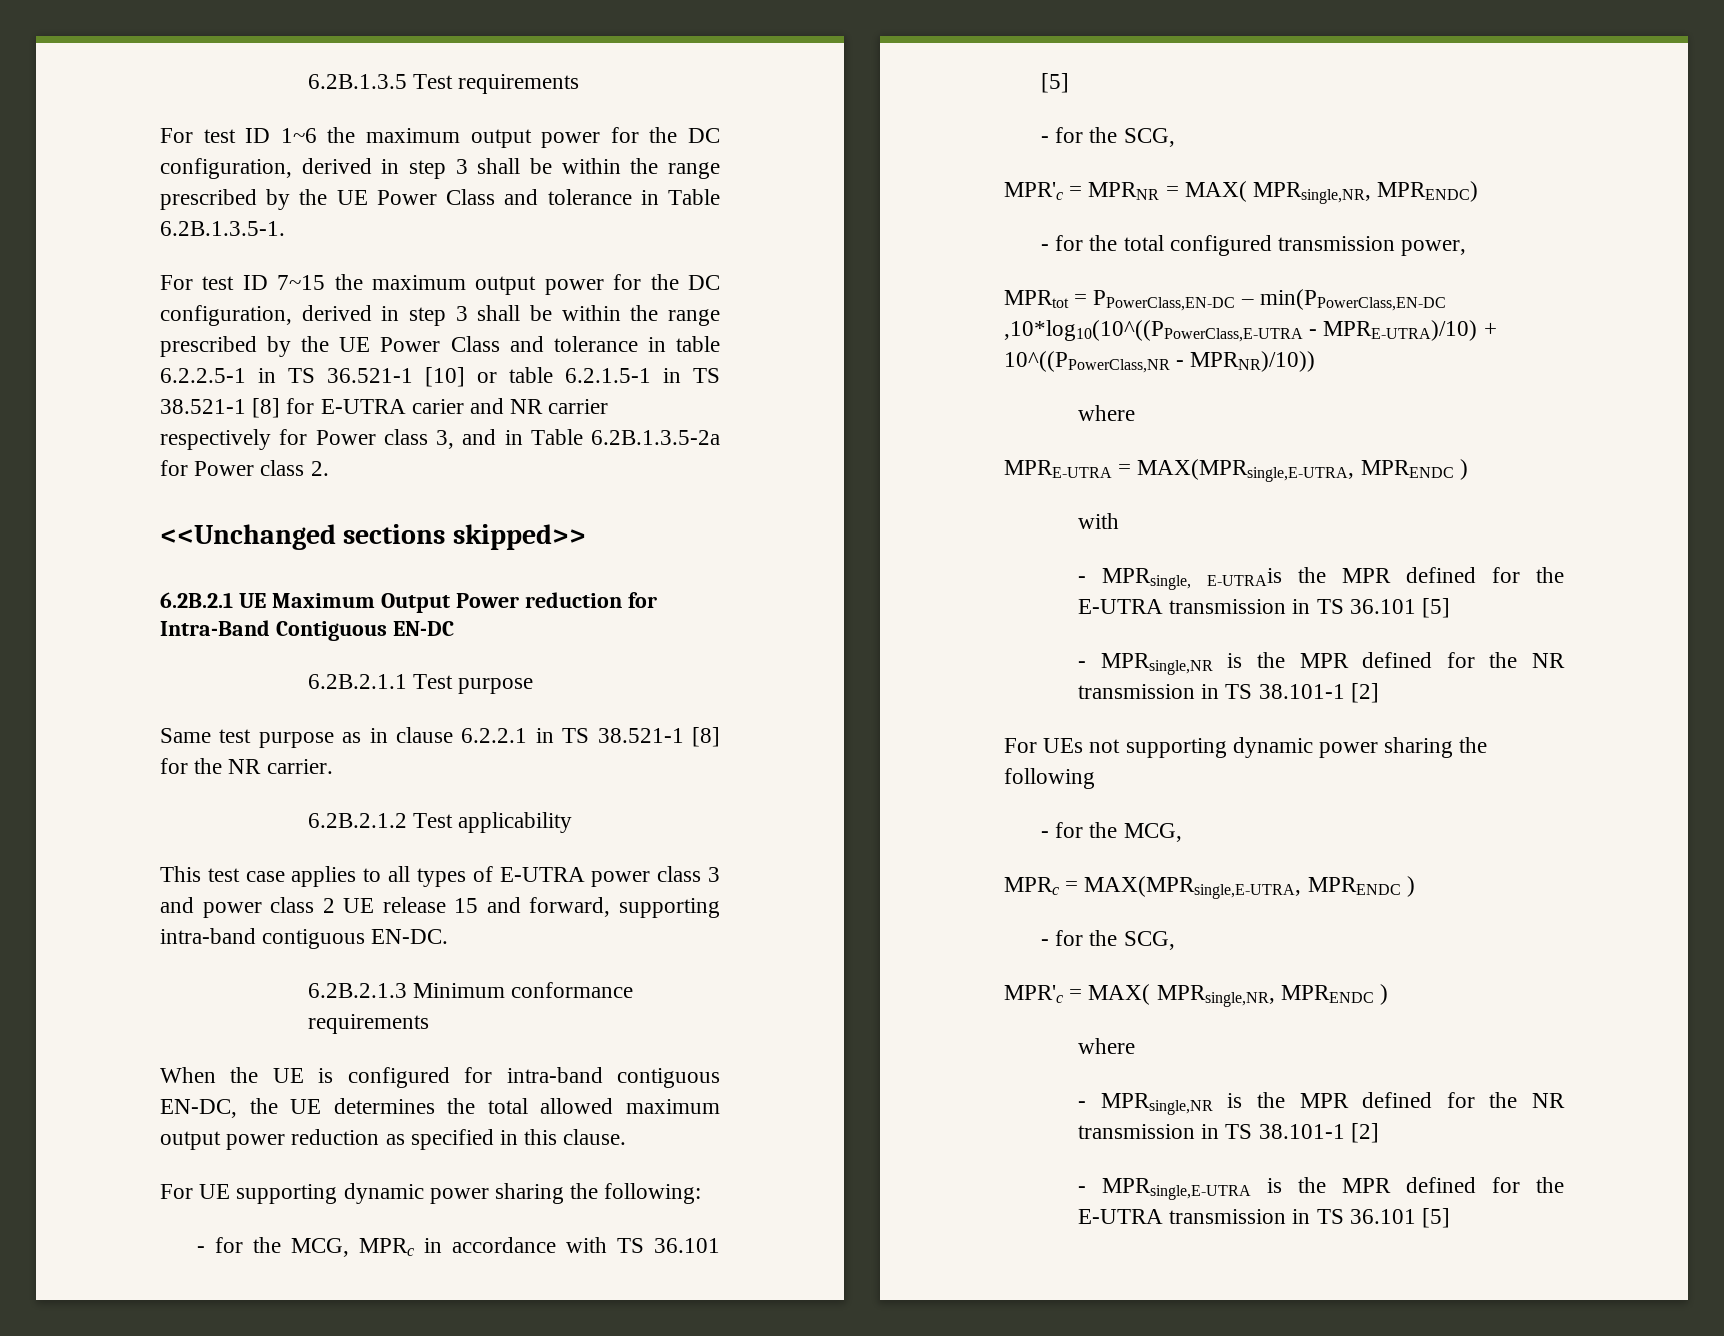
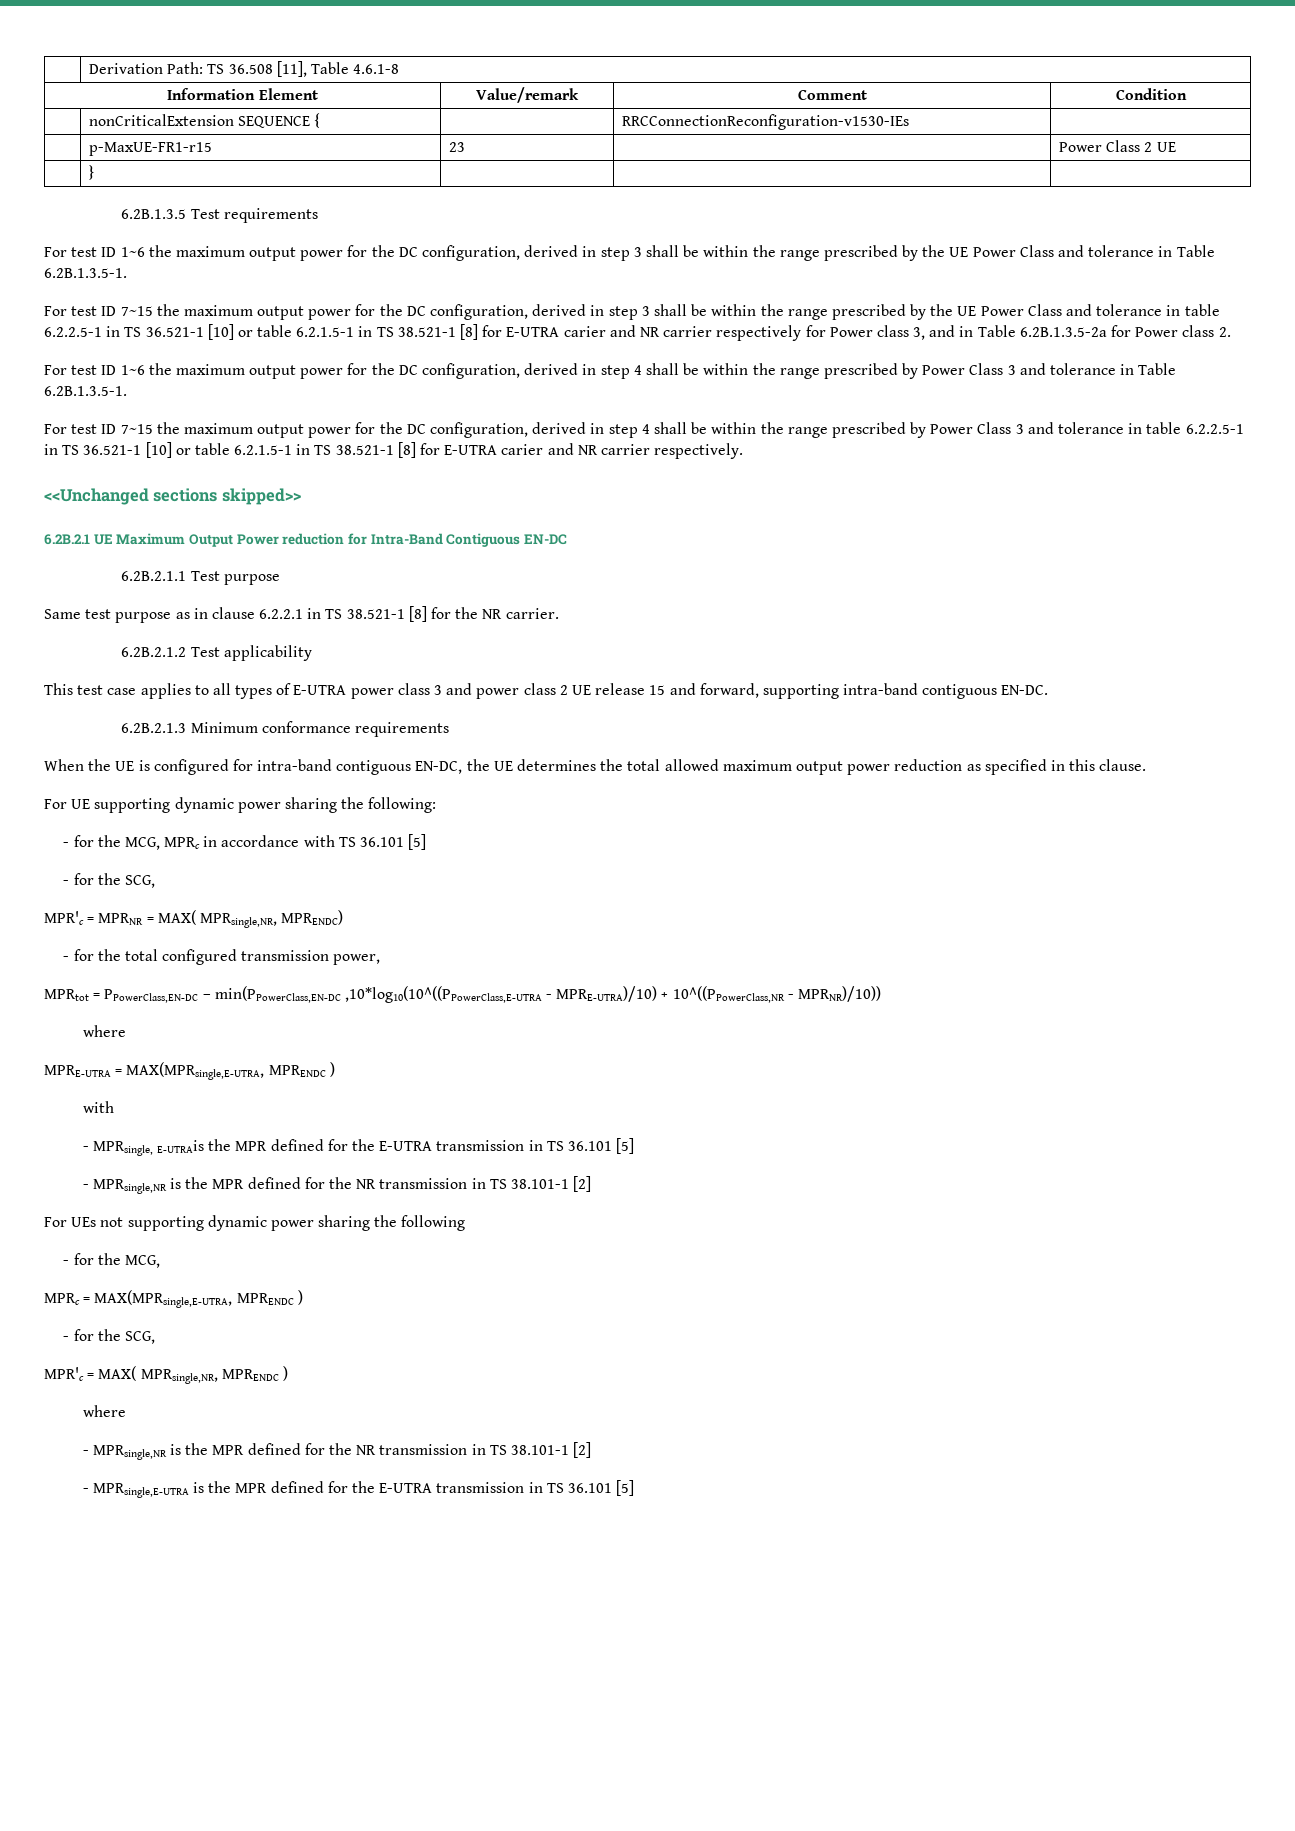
(308, 81) none -> [89,61,400,77] [167,88,318,100] [476,87,579,103] [797,89,867,100] [1115,88,1187,100] [89,113,321,128] [622,114,910,130] [89,142,213,156] [449,142,466,152] [1059,140,1176,152] [89,165,95,180] | Derivation Path: TS 36.508 [11], Table 4.6.1-8 // Information Element | Value/remark | Comment | Condition // | nonCriticalExtension SEQUENCE { | | RRCConnectionReconfiguration-v1530-IEs | // | p-MaxUE-FR1-r15 | 23 | | Power Class 2 UE // | } | | | //
(329, 468) none -> [44,363,1177,379] [44,386,127,396] [44,422,1244,438] [44,442,744,459] // For test ID 1~6 the maximum output power for the DC configuration, derived in step 4 shall be within the range prescribed by Power Class 3 and tolerance in Table 6.2B.1.3.5-1. // For test ID 7~15 the maximum output power for the DC configuration, derived in step 4 shall be within the range prescribed by Power Class 3 and tolerance in table 6.2.2.5-1 in TS 36.521-1 [10] or table 6.2.1.5-1 in TS 38.521-1 [8] for E-UTRA carier and NR carrier respectively.

